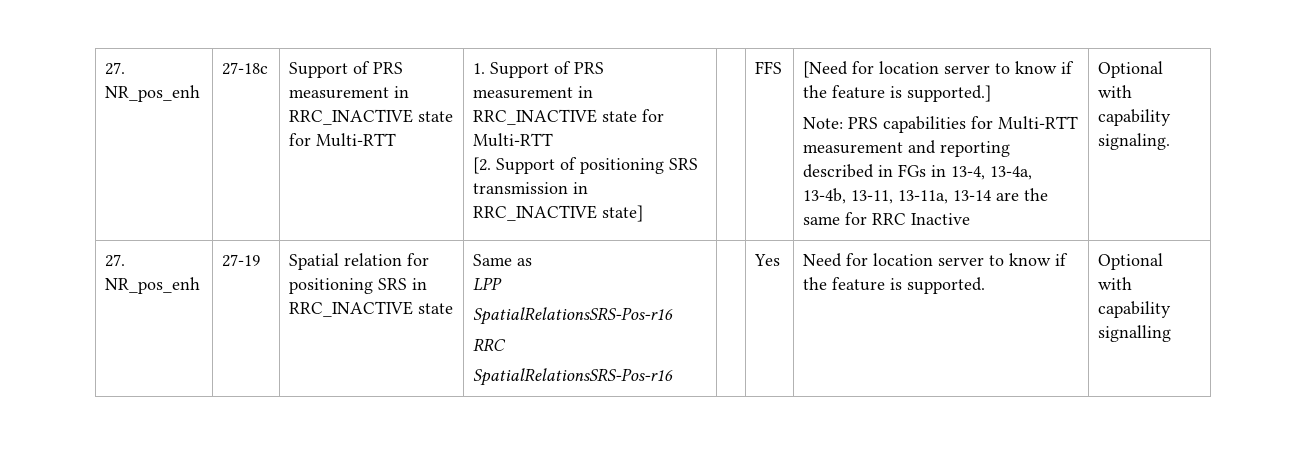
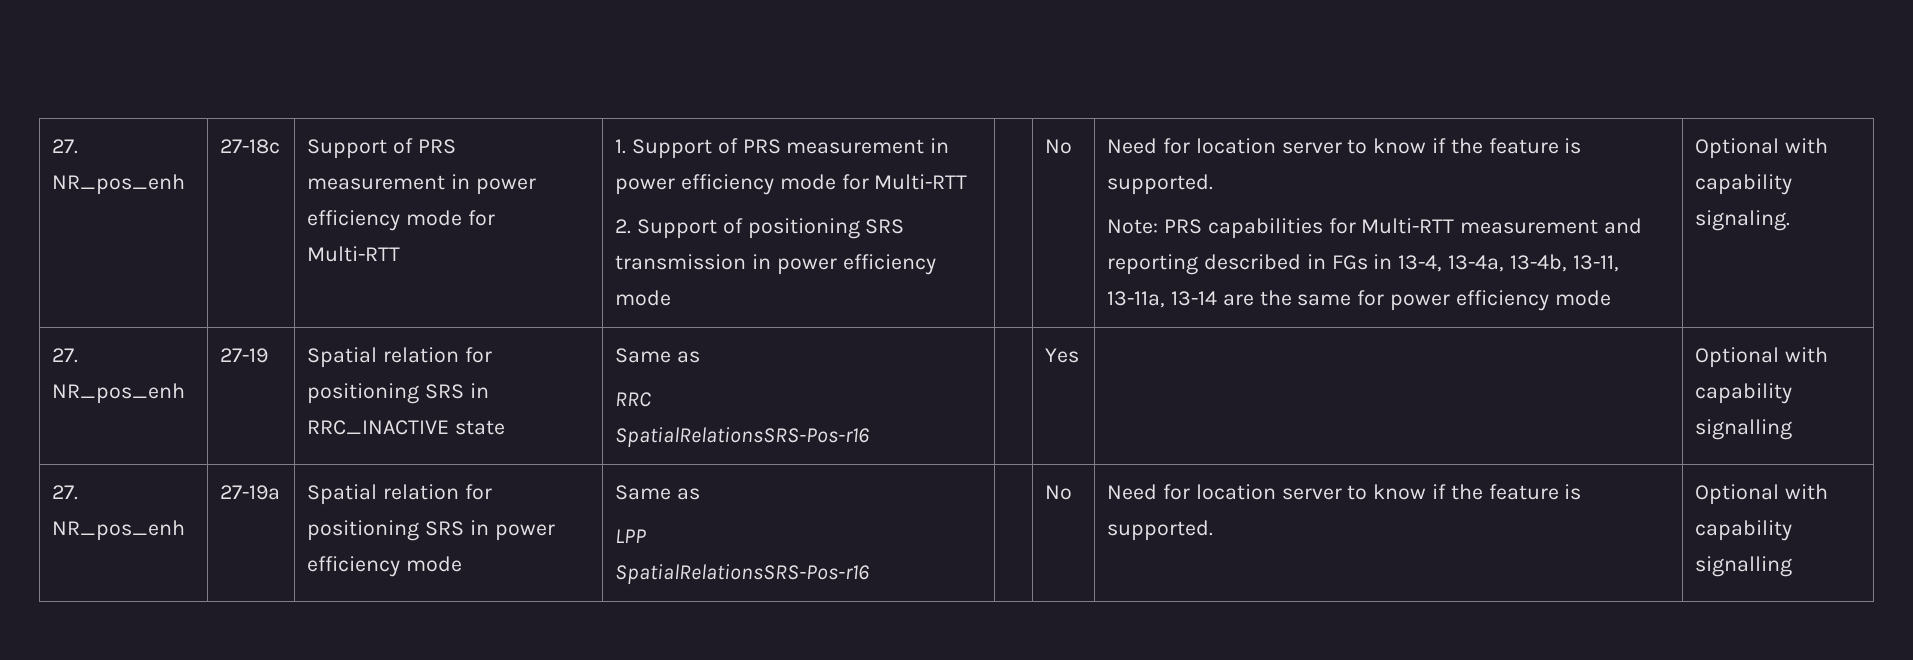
[288,109,453,125] RRC_INACTIVE state -> [475,178,536,195] [307,210,462,231] power efficiency mode
[472,109,637,125] RRC_INACTIVE state -> [615,174,836,195] power efficiency mode
[472,157,491,174] [2. -> [615,219,632,234] 2.
[472,205,643,222] [754,61,782,74] [802,61,1074,78] [802,85,991,102] RRC_INACTIVE state] | | FFS | [Need for location server to know if the feature is supported.] -> [776,254,936,275] [615,290,672,306] [1045,139,1073,154] [1107,138,1582,154] [1107,174,1214,195] power efficiency mode | | No | Need for location server to know if the feature is supported.
[871,213,970,225] RRC Inactive -> [1390,290,1611,311] power efficiency mode
[472,277,502,291] [472,307,673,325] // LPP // SpatialRelationsSRS-Pos-r16 -> (700, 357) none
(780, 260) none -> [1695,347,1828,368] [1695,383,1793,404] [1695,419,1793,440] [52,485,79,500] [52,520,186,541] [220,485,281,500] [307,484,492,505] [307,520,555,541] [307,556,462,577] [615,485,700,500] [615,529,648,543] [615,564,870,585] [1045,485,1073,500] | Optional with capability signalling // 27. NR_pos_enh | 27-19a | Spatial relation for positioning SRS in power efficiency mode | Same as // LPP // SpatialRelationsSRS-Pos-r16 | | No |

